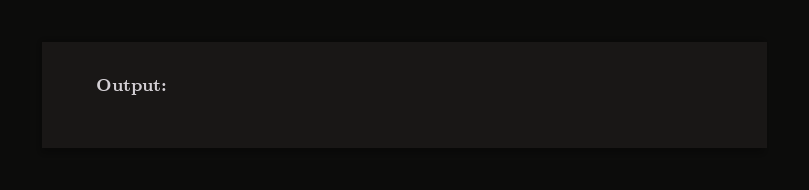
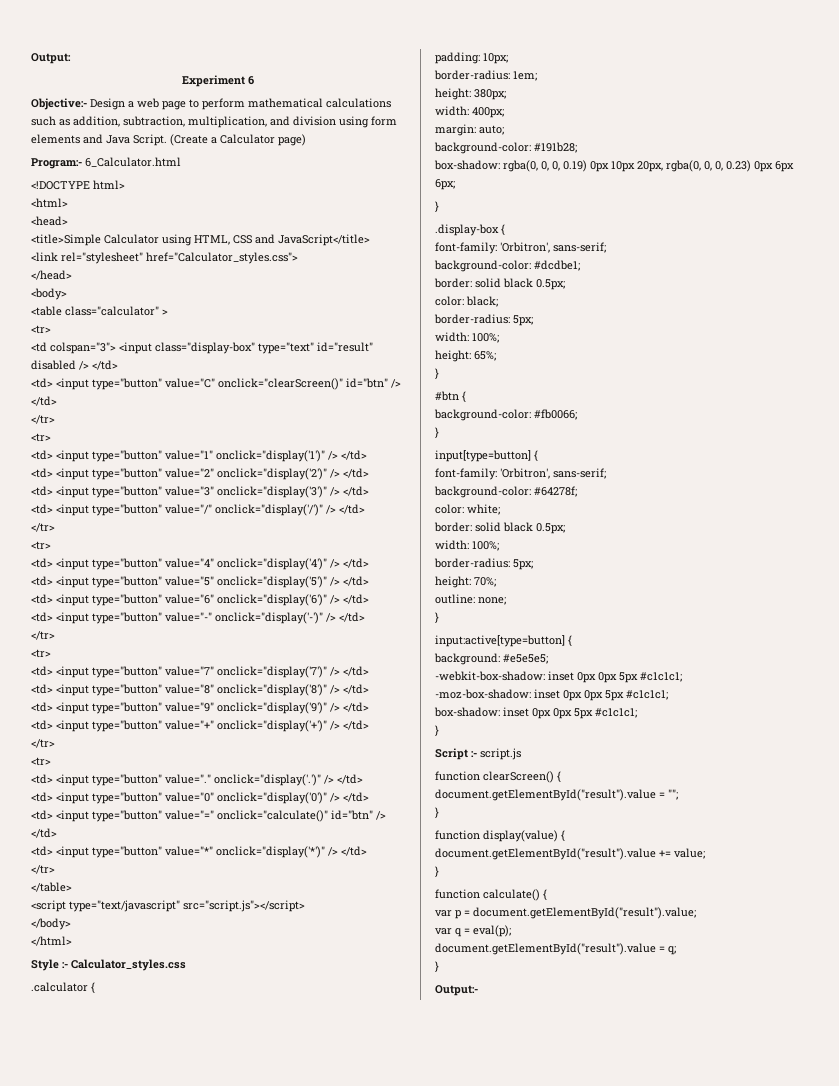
(167, 87) none -> [181,75,254,87] [31,98,391,110] [31,116,397,128] [31,134,306,146] [31,157,181,169] [31,180,125,190] [31,198,68,208] [31,216,68,226] [31,234,370,246] [31,252,298,264] [31,270,72,280] [31,288,67,300] [31,306,168,316] [31,325,51,334] [31,342,373,354] [31,360,118,370] [31,378,401,390] [31,396,57,406] [31,415,55,424] [31,433,51,442] [31,450,367,462] [31,468,369,480] [31,486,369,498] [31,504,365,516] [31,523,55,532] [31,541,51,550] [31,558,369,570] [31,576,369,588] [31,594,369,606] [31,612,365,624] [31,631,55,640] [31,649,51,658] [31,666,369,678] [31,684,369,696] [31,702,369,714] [31,720,369,732] [31,739,55,748] [31,757,51,766] [31,774,363,786] [31,792,369,804] [31,810,386,822] [31,828,57,838] [31,846,367,858] [31,865,55,874] [31,882,72,892] [31,900,305,912] [31,918,71,930] [31,936,72,946] [31,959,186,971] [31,982,95,993] [435,52,508,64] [434,70,537,81] [435,88,506,100] [435,106,504,118] [435,124,504,136] [434,142,577,154] [434,160,794,172] [435,179,455,190] [435,201,439,212] [435,224,505,236] [435,242,606,254] [434,260,580,272] [434,278,565,290] [435,296,498,307] [434,314,533,326] [435,332,499,343] [435,350,496,362] [435,368,439,379] [435,391,466,402] [434,409,577,421] [435,427,439,438] [435,450,538,462] [435,468,606,480] [434,486,577,498] [435,504,500,515] [434,522,565,534] [435,540,499,551] [434,558,533,570] [435,576,496,588] [435,594,506,605] [435,612,439,623] [435,635,572,647] [434,653,548,665] [435,671,682,683] [435,689,668,701] [434,707,637,719] [435,725,439,736] [435,748,521,760] [435,771,561,783] [435,789,678,801] [435,807,439,818] [435,830,565,842] [435,848,705,860] [435,866,439,877] [435,889,547,901] [435,907,696,919] [435,925,511,937] [435,943,676,955] [435,961,439,972] [435,985,478,996] // Experiment 6 // Objective:- Design a web page to perform mathematical calculations such as addition, subtraction, multiplication, and division using form elements and Java Script. (Create a Calculator page) // Program:- 6_Calculator.html // <!DOCTYPE html> // <html> // <head> // <title>Simple Calculator using HTML, CSS and JavaScript</title> // <link rel="stylesheet" href="Calculator_styles.css"> // </head> // <body> // <table class="calculator" > // <tr> // <td colspan="3"> <input class="display-box" type="text" id="result" disabled /> </td> // <td> <input type="button" value="C" onclick="clearScreen()" id="btn" /> </td> // </tr> // <tr> // <td> <input type="button" value="1" onclick="display('1')" /> </td> // <td> <input type="button" value="2" onclick="display('2')" /> </td> // <td> <input type="button" value="3" onclick="display('3')" /> </td> // <td> <input type="button" value="/" onclick="display('/')" /> </td> // </tr> // <tr> // <td> <input type="button" value="4" onclick="display('4')" /> </td> // <td> <input type="button" value="5" onclick="display('5')" /> </td> // <td> <input type="button" value="6" onclick="display('6')" /> </td> // <td> <input type="button" value="-" onclick="display('-')" /> </td> // </tr> // <tr> // <td> <input type="button" value="7" onclick="display('7')" /> </td> // <td> <input type="button" value="8" onclick="display('8')" /> </td> // <td> <input type="button" value="9" onclick="display('9')" /> </td> // <td> <input type="button" value="+" onclick="display('+')" /> </td> // </tr> // <tr> // <td> <input type="button" value="." onclick="display('.')" /> </td> // <td> <input type="button" value="0" onclick="display('0')" /> </td> // <td> <input type="button" value="=" onclick="calculate()" id="btn" /> </td> // <td> <input type="button" value="*" onclick="display('*')" /> </td> // </tr> // </table> // <script type="text/javascript" src="script.js"></script> // </body> // </html> // Style :- Calculator_styles.css // .calculator { // padding: 10px; // border-radius: 1em; // height: 380px; // width: 400px; // margin: auto; // background-color: #191b28; // box-shadow: rgba(0, 0, 0, 0.19) 0px 10px 20px, rgba(0, 0, 0, 0.23) 0px 6px 6px; // } // .display-box { // font-family: 'Orbitron', sans-serif; // background-color: #dcdbe1; // border: solid black 0.5px; // color: black; // border-radius: 5px; // width: 100%; // height: 65%; // } // #btn { // background-color: #fb0066; // } // input[type=button] { // font-family: 'Orbitron', sans-serif; // background-color: #64278f; // color: white; // border: solid black 0.5px; // width: 100%; // border-radius: 5px; // height: 70%; // outline: none; // } // input:active[type=button] { // background: #e5e5e5; // -webkit-box-shadow: inset 0px 0px 5px #c1c1c1; // -moz-box-shadow: inset 0px 0px 5px #c1c1c1; // box-shadow: inset 0px 0px 5px #c1c1c1; // } // Script :- script.js // function clearScreen() { // document.getElementById("result").value = ""; // } // function display(value) { // document.getElementById("result").value += value; // } // function calculate() { // var p = document.getElementById("result").value; // var q = eval(p); // document.getElementById("result").value = q; // } // Output:-

